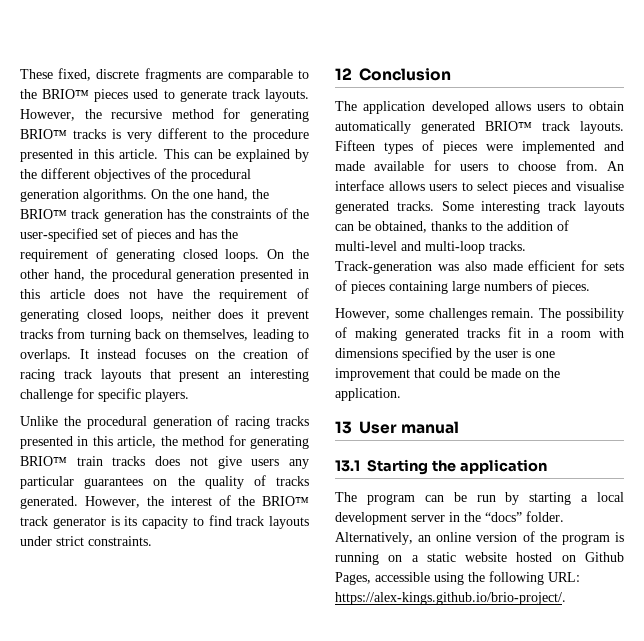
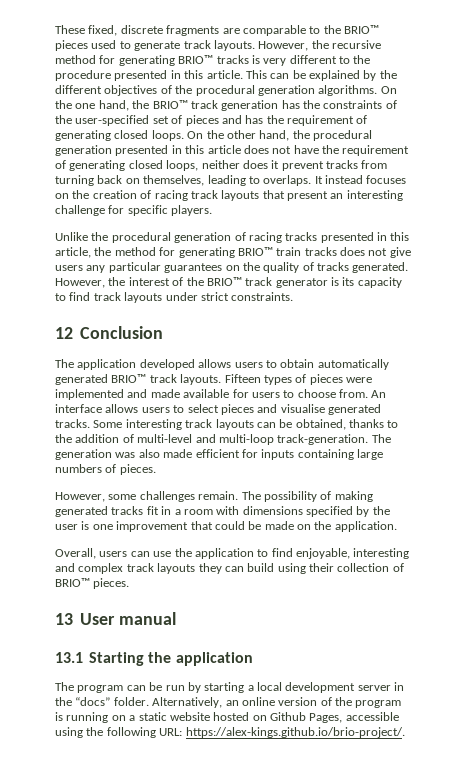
[489,241,526,251] [335,261,432,274] tracks. Track-generation -> [277,434,391,445] [55,449,112,460] track-generation. The generation
[604,262,624,271] [335,280,385,294] sets of pieces -> [261,449,295,460] inputs
(401, 394) none -> [55,548,410,559] [55,563,404,574] [55,578,130,589] // Overall, users can use the application to find enjoyable, interesting and complex track layouts they can build using their collection of BRIO™ pieces.

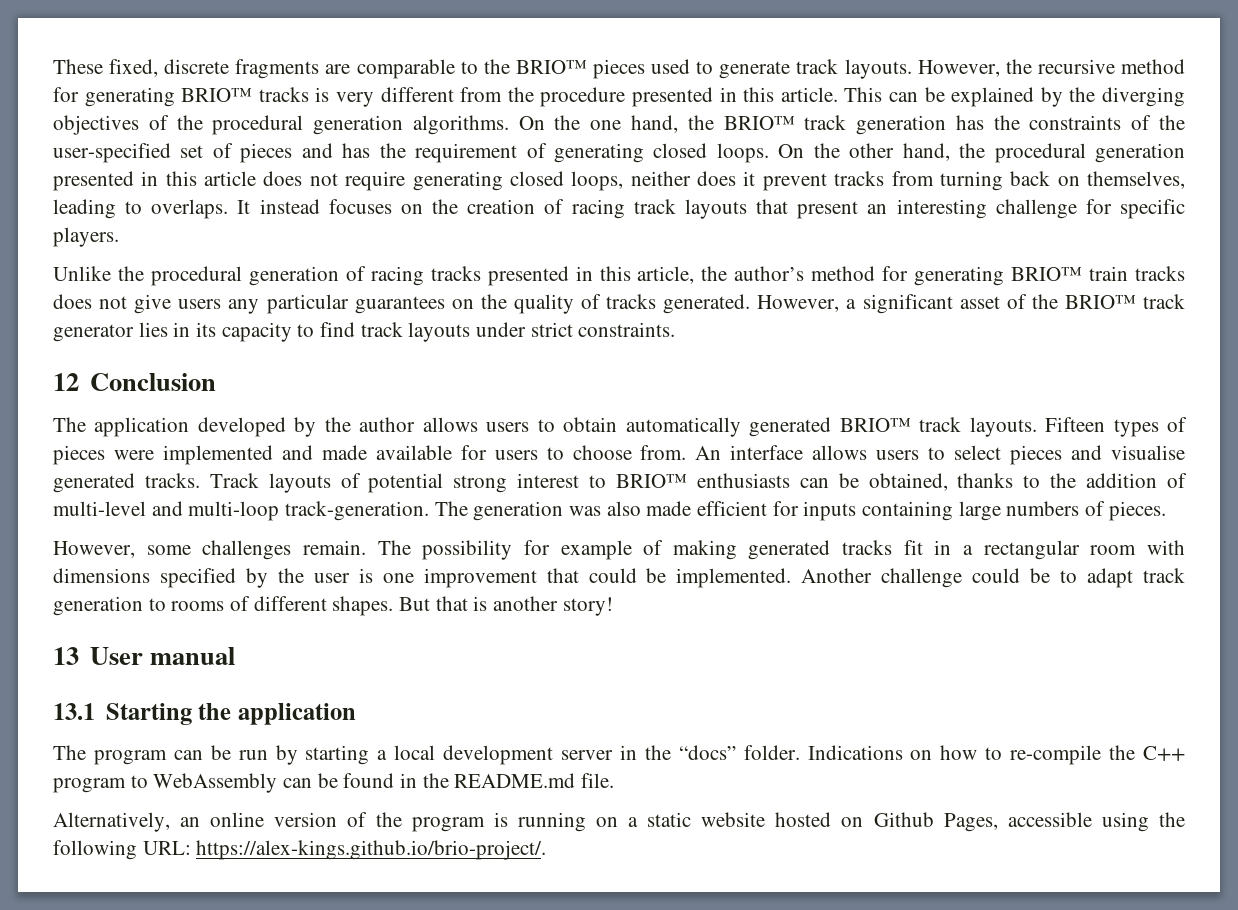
[339,56,350,64] to -> [460,87,503,102] from
[55,85,102,94] different -> [1102,87,1186,107] diverging
[293,145,410,156] [55,160,66,169] have the requirement of -> [345,171,406,191] require
(112, 251) none -> [734,266,805,281] author’s
[108,277,170,286] the interest -> [846,294,1000,314] a significant asset
[331,277,339,286] is -> [138,322,191,337] lies in
(195, 364) none -> [294,417,416,437] by the author
[93,419,254,430] Some interesting track layouts -> [209,473,790,493] Track layouts of potential strong interest to BRIO™ enthusiasts
(317, 496) none -> [523,540,632,560] for example
(181, 512) none -> [983,540,1080,560] rectangular
[264,521,397,532] [55,548,410,559] [55,563,404,574] [55,578,130,589] made on the application. // Overall, users can use the application to find enjoyable, interesting and complex track layouts they can build using their collection of BRIO™ pieces. -> [676,568,1185,588] [53,596,613,616] implemented. Another challenge could be to adapt track generation to rooms of different shapes. But that is another story!
(149, 701) none -> [807,745,1186,765] [53,773,615,793] Indications on how to re-compile the C++ program to WebAssembly can be found in the README.md file. //

